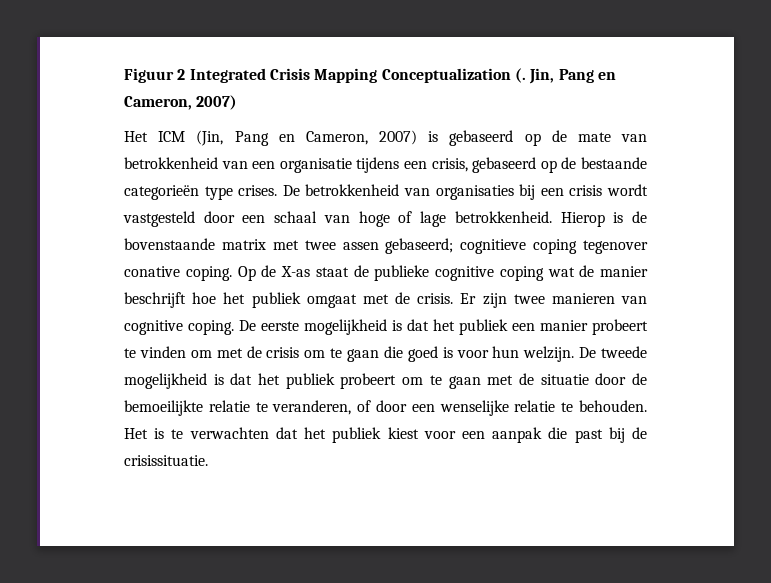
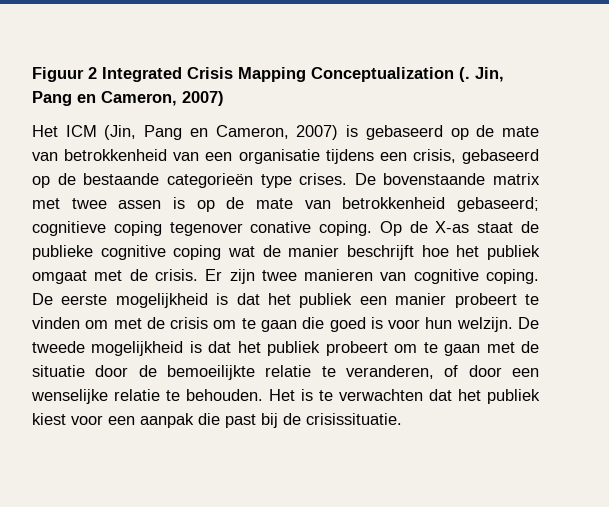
[305,184,649,200] [123,211,648,227] betrokkenheid van organisaties bij een crisis wordt vastgesteld door een schaal van hoge of lage betrokkenheid. Hierop is de -> (376, 179) none
(379, 246) none -> [173,197,446,212] is op de mate van betrokkenheid

